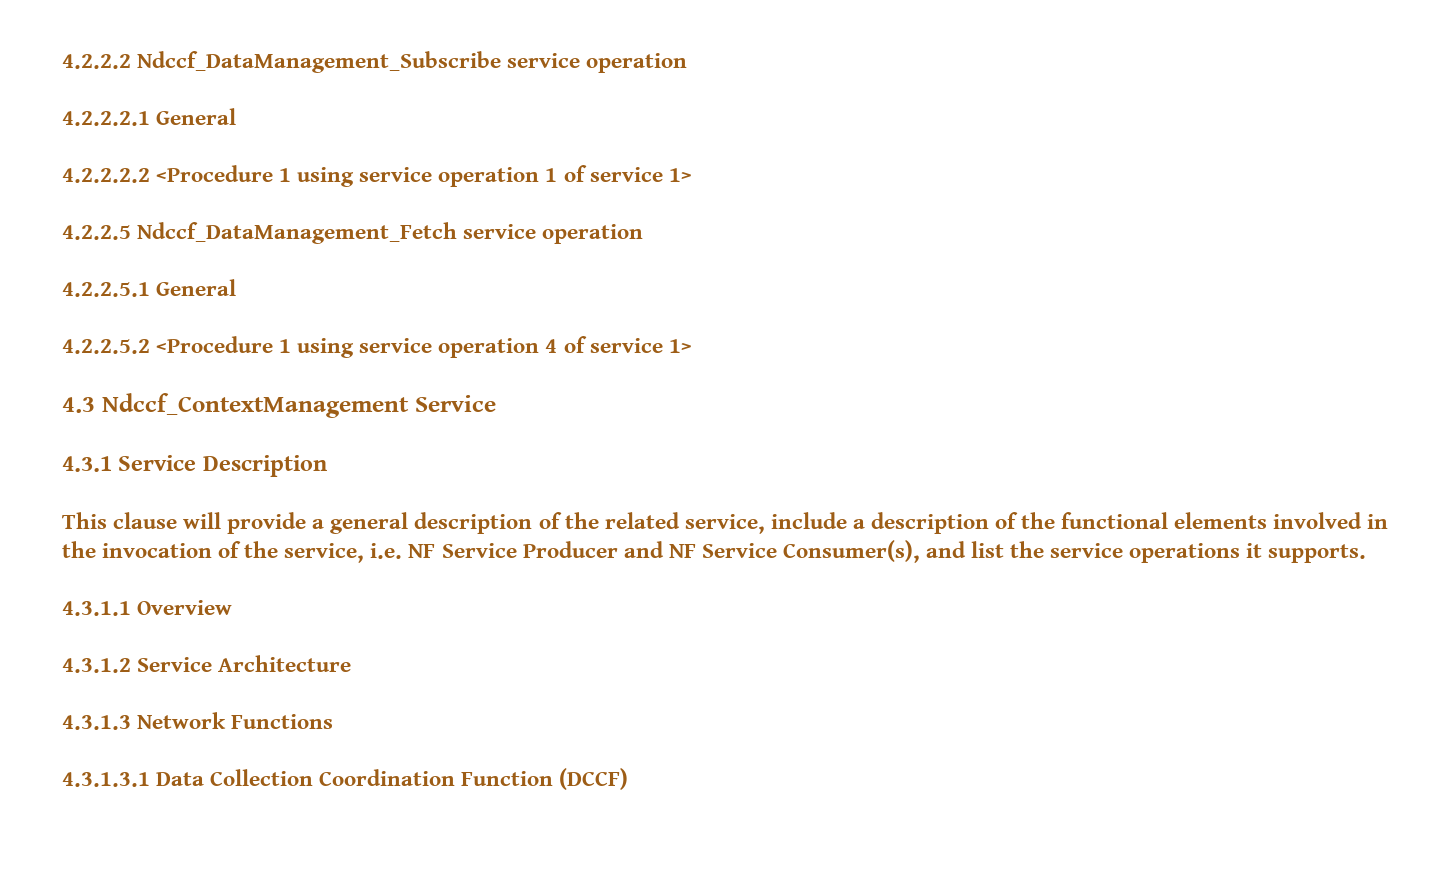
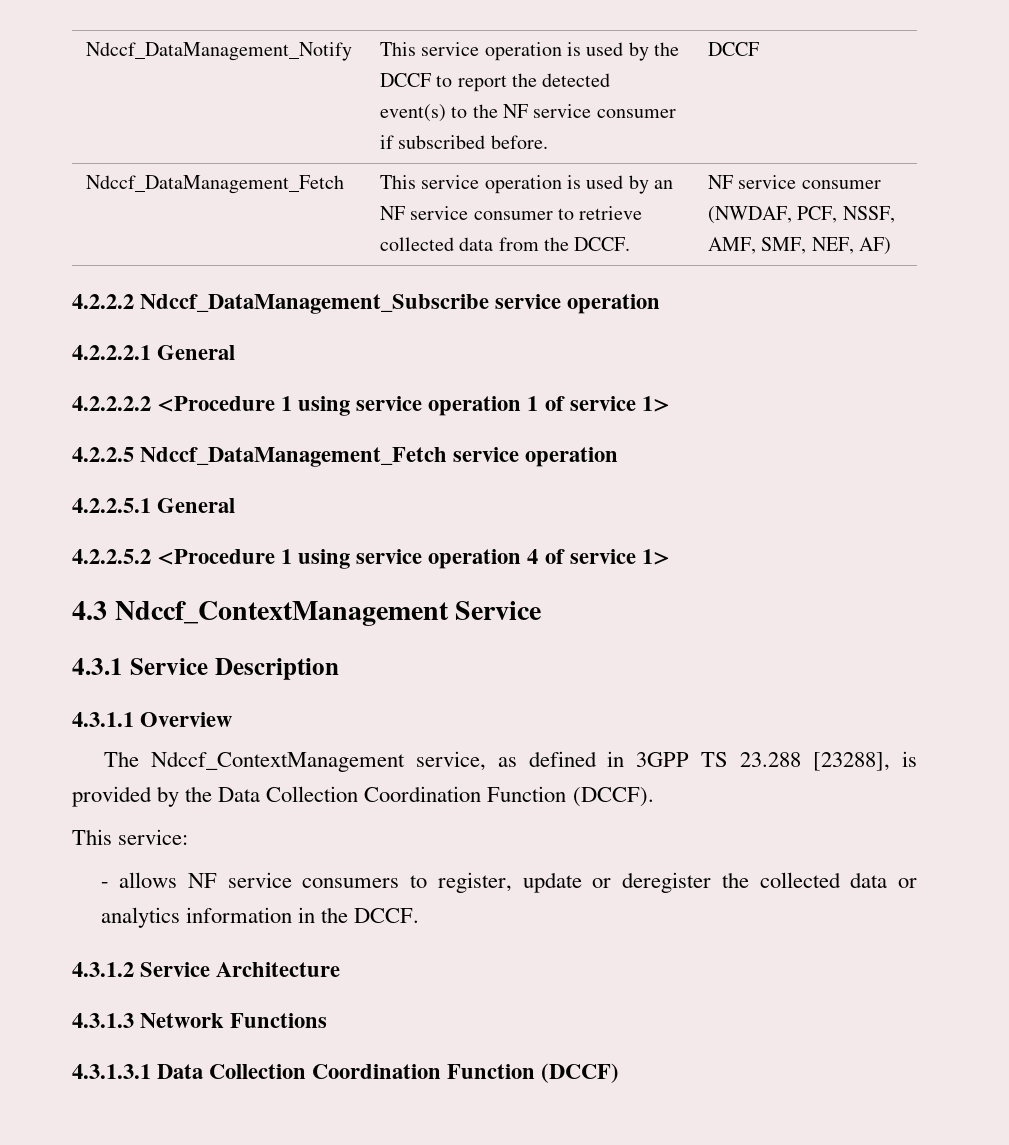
(62, 61) none -> [85,42,352,61] [379,42,680,61] [379,73,611,92] [379,104,676,122] [379,135,548,149] [707,42,759,56] [85,175,344,194] [379,175,674,194] [379,206,643,220] [379,237,631,251] [707,175,881,189] [707,206,895,224] [707,237,891,255] Ndccf_DataManagement_Notify | This service operation is used by the DCCF to report the detected event(s) to the NF service consumer if subscribed before. | DCCF // Ndccf_DataManagement_Fetch | This service operation is used by an NF service consumer to retrieve collected data from the DCCF. | NF service consumer (NWDAF, PCF, NSSF, AMF, SMF, NEF, AF) //
[62,512,1389,534] [62,540,1367,563] [62,600,233,616] This clause will provide a general description of the related service, include a description of the functional elements involved in the invocation of the service, i.e. NF Service Producer and NF Service Consumer(s), and list the service operations it supports. // 4.3.1.1 Overview -> [72,712,233,727] [103,751,917,772] [72,786,654,807] [72,829,189,845] [100,872,917,893] [100,907,419,928] 4.3.1.1 Overview // The Ndccf_ContextManagement service, as defined in 3GPP TS 23.288 [23288], is provided by the Data Collection Coordination Function (DCCF). // This service: // - allows NF service consumers to register, update or deregister the collected data or analytics information in the DCCF.

